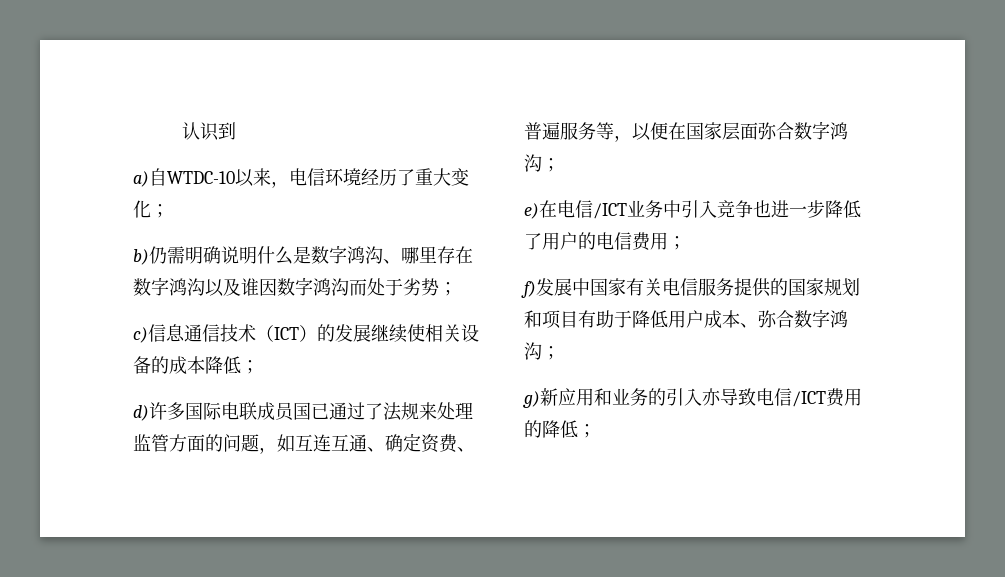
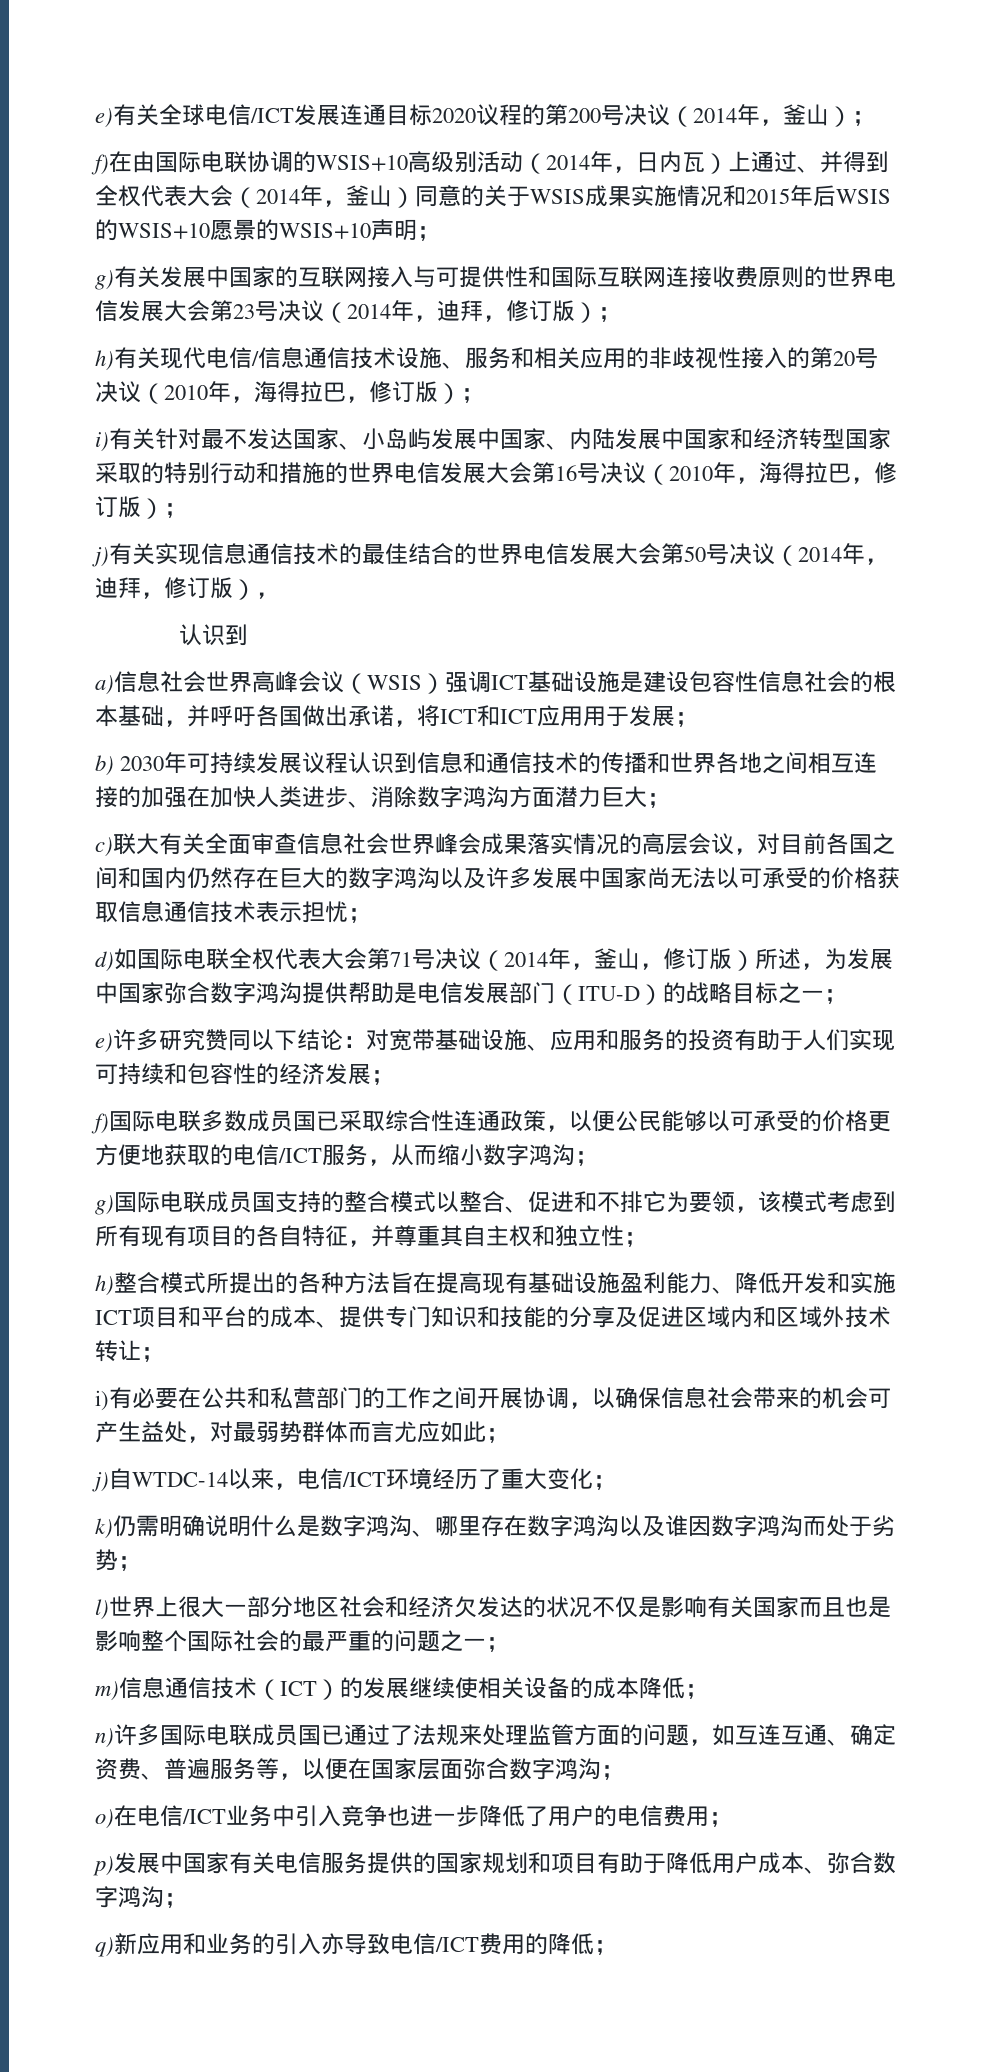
[182,122,237,141] [133,168,235,187] 认识到 // a)自WTDC-10 -> [95,104,875,128] [91,151,889,175] [95,185,891,208] [95,219,440,241] [95,266,896,290] [95,300,621,323] [95,347,878,371] [95,381,484,404] [95,428,891,452] [95,462,897,485] [95,496,187,519] [92,543,888,567] [95,577,279,600] [179,624,249,646] [95,671,896,695] [95,705,698,727] [95,752,878,776] [95,786,670,808] [95,833,895,857] [95,867,900,889] [95,901,371,923] [95,948,893,972] [95,982,847,1005] [95,1029,895,1053] [95,1063,394,1085] [91,1110,891,1134] [95,1144,598,1166] [95,1191,896,1215] [95,1225,647,1247] [95,1272,896,1296] [95,1306,891,1328] [95,1340,164,1362] [95,1387,891,1411] [95,1421,509,1443] [92,1468,228,1492] e)有关全球电信/ICT发展连通目标2020议程的第200号决议（2014年，釜山）； // f)在由国际电联协调的WSIS+10高级别活动（2014年，日内瓦）上通过、并得到全权代表大会（2014年，釜山）同意的关于WSIS成果实施情况和2015年后WSIS的WSIS+10愿景的WSIS+10声明； // g)有关发展中国家的互联网接入与可提供性和国际互联网连接收费原则的世界电信发展大会第23号决议（2014年，迪拜，修订版）； // h)有关现代电信/信息通信技术设施、服务和相关应用的非歧视性接入的第20号决议（2010年，海得拉巴，修订版）； // i)有关针对最不发达国家、小岛屿发展中国家、内陆发展中国家和经济转型国家采取的特别行动和措施的世界电信发展大会第16号决议（2010年，海得拉巴，修订版）； // j)有关实现信息通信技术的最佳结合的世界电信发展大会第50号决议（2014年，迪拜，修订版）， // 认识到 // a)信息社会世界高峰会议（WSIS）强调ICT基础设施是建设包容性信息社会的根本基础，并呼吁各国做出承诺，将ICT和ICT应用用于发展； // b) 2030年可持续发展议程认识到信息和通信技术的传播和世界各地之间相互连接的加强在加快人类进步、消除数字鸿沟方面潜力巨大； // c)联大有关全面审查信息社会世界峰会成果落实情况的高层会议，对目前各国之间和国内仍然存在巨大的数字鸿沟以及许多发展中国家尚无法以可承受的价格获取信息通信技术表示担忧； // d)如国际电联全权代表大会第71号决议（2014年，釜山，修订版）所述，为发展中国家弥合数字鸿沟提供帮助是电信发展部门（ITU-D）的战略目标之一； // e)许多研究赞同以下结论：对宽带基础设施、应用和服务的投资有助于人们实现可持续和包容性的经济发展； // f)国际电联多数成员国已采取综合性连通政策，以便公民能够以可承受的价格更方便地获取的电信/ICT服务，从而缩小数字鸿沟； // g)国际电联成员国支持的整合模式以整合、促进和不排它为要领，该模式考虑到所有现有项目的各自特征，并尊重其自主权和独立性； // h)整合模式所提出的各种方法旨在提高现有基础设施盈利能力、降低开发和实施ICT项目和平台的成本、提供专门知识和技能的分享及促进区域内和区域外技术转让； // i)有必要在公共和私营部门的工作之间开展协调，以确保信息社会带来的机会可产生益处，对最弱势群体而言尤应如此； // j)自WTDC-14
(325, 177) none -> [342,1472,386,1487] /ICT
[133,249,149,265] b) -> [95,1518,113,1539] k)
[133,327,148,343] c) -> [95,1596,891,1620] [95,1630,509,1652] [95,1681,119,1701] l)世界上很大一部分地区社会和经济欠发达的状况不仅是影响有关国家而且也是影响整个国际社会的最严重的问题之一； // m)
[133,405,149,421] d) -> [95,1728,114,1748] n)
[524,203,539,219] e) -> [95,1809,114,1829] o)
[521,281,536,298] f) -> [93,1856,114,1876] p)
[523,391,540,408] g) -> [95,1937,114,1957] q)

